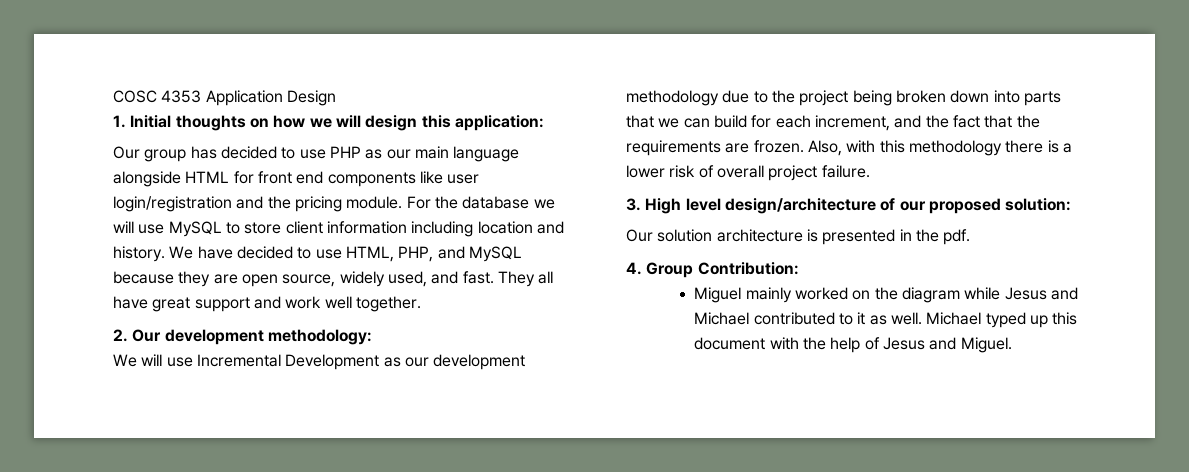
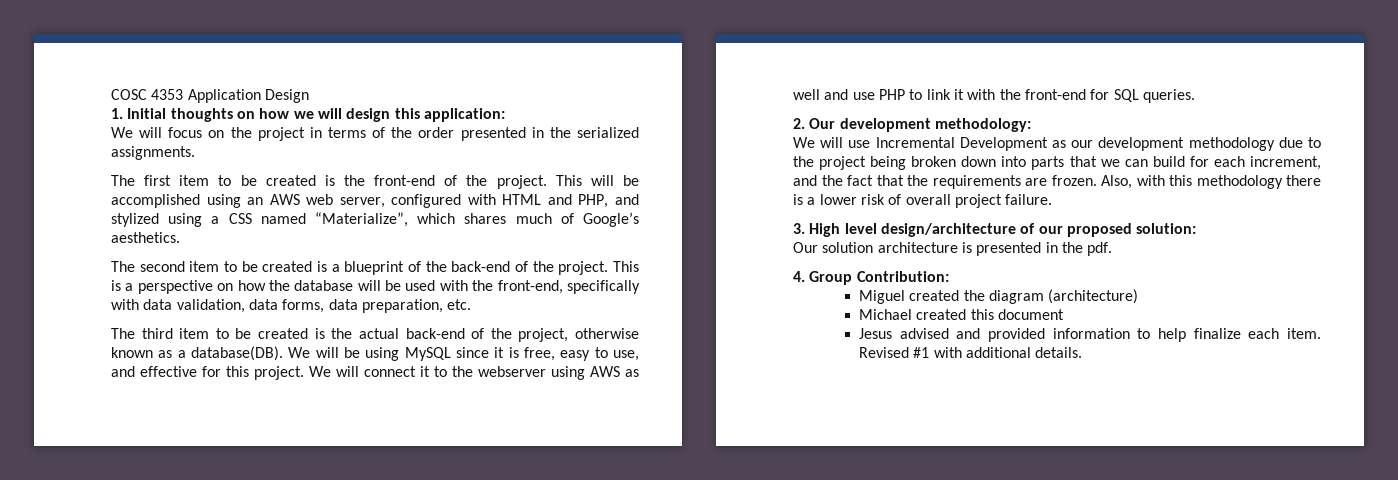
[113,146,520,162] [113,171,480,187] [113,196,555,212] [113,221,564,237] [113,246,522,262] [113,271,554,287] [113,296,421,312] Our group has decided to use PHP as our main language alongside HTML for front end components like user login/registration and the pricing module. For the database we will use MySQL to store client information including location and history. We have decided to use HTML, PHP, and MySQL because they are open source, widely used, and fast. They all have great support and work well together. -> [111,127,640,141] [111,146,195,160] [111,175,640,189] [111,194,640,208] [111,212,639,227] [111,232,180,243] [111,261,640,275] [111,280,641,294] [111,299,472,313] [111,328,640,342] [111,346,639,361] [111,366,639,380] [793,89,1195,103] We will focus on the project in terms of the order presented in the serialized assignments. // The first item to be created is the front-end of the project. This will be accomplished using an AWS web server, configured with HTML and PHP, and stylized using a CSS named “Materialize”, which shares much of Google’s aesthetics. // The second item to be created is a blueprint of the back-end of the project. This is a perspective on how the database will be used with the front-end, specifically with data validation, data forms, data preparation, etc. // The third item to be created is the actual back-end of the project, otherwise known as a database(DB). We will be using MySQL since it is free, easy to use, and effective for this project. We will connect it to the webserver using AWS as well and use PHP to link it with the front-end for SQL queries.
[745,287,1078,303] [694,312,1078,328] [694,337,1012,353] mainly worked on the diagram while Jesus and Michael contributed to it as well. Michael typed up this document with the help of Jesus and Miguel. -> [909,289,1139,304] [859,309,1065,320] [859,328,1321,342] [859,347,1083,358] created the diagram (architecture) // Michael created this document // Jesus advised and provided information to help finalize each item. Revised #1 with additional details.

